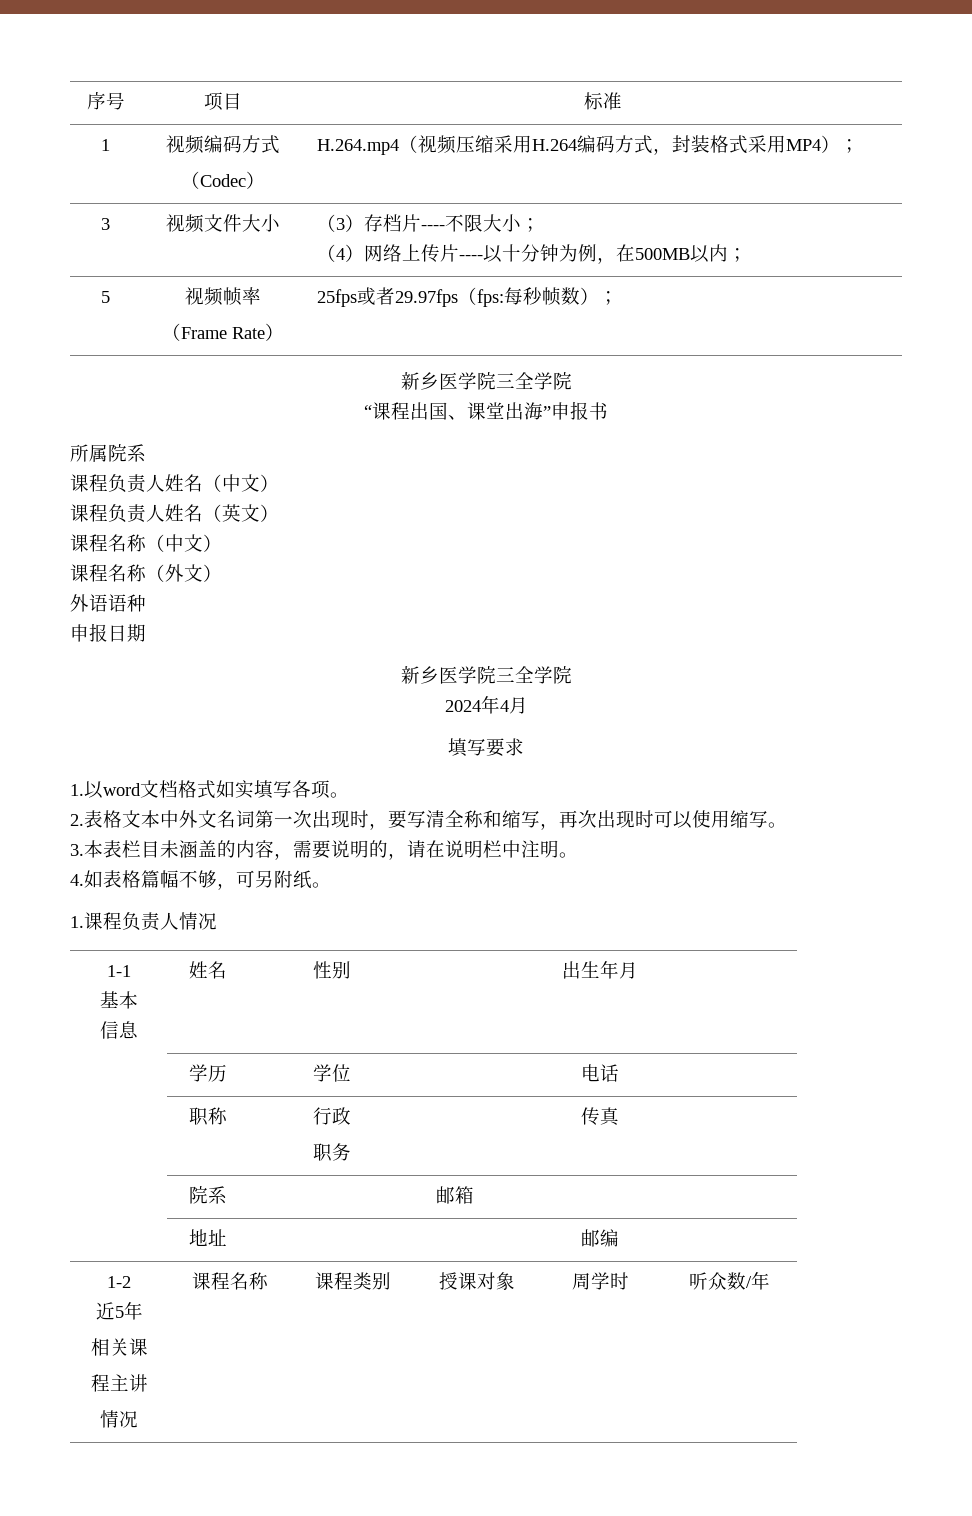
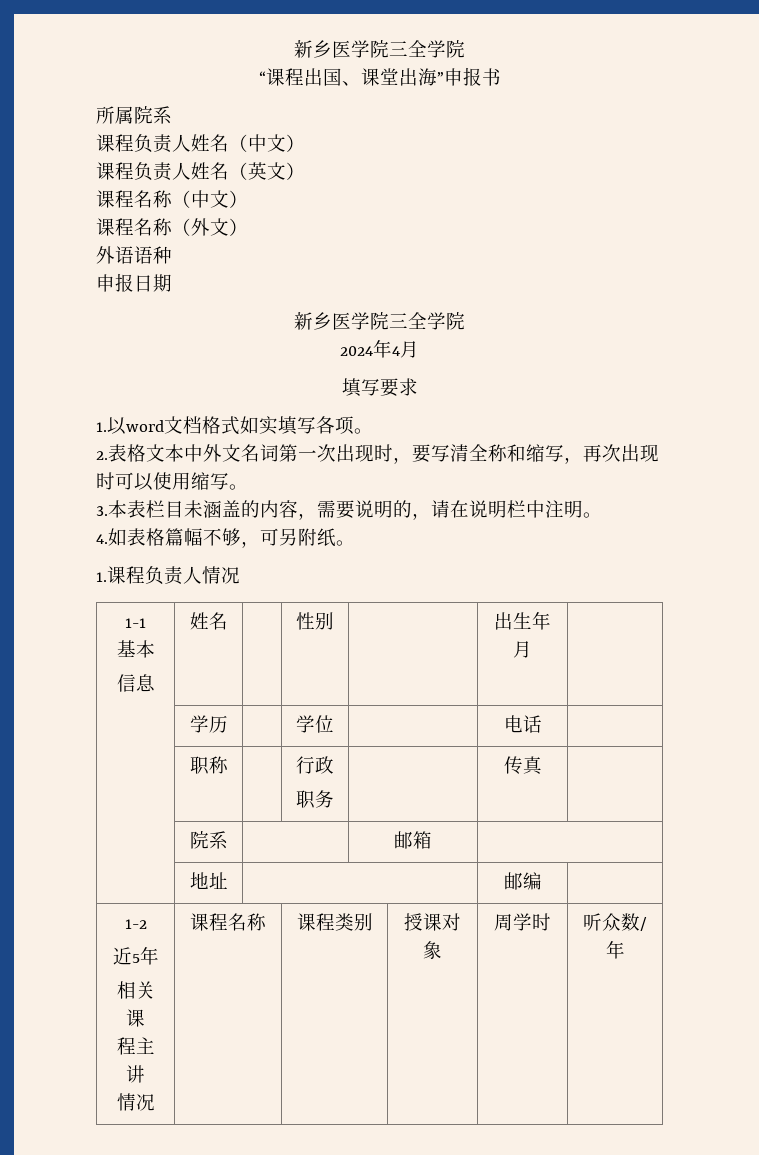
[86,92,125,110] [203,92,242,111] [584,92,622,110] [101,139,110,151] [165,135,280,154] [180,171,265,189] [317,135,860,155] [101,218,110,230] [165,214,280,233] [317,214,541,232] [317,244,748,264] [101,291,110,303] [184,287,261,306] [161,323,284,341] [317,287,619,307] 序号 | 项目 | 标准 // 1 | 视频编码方式 // （Codec） | H.264.mp4（视频压缩采用H.264编码方式，封装格式采用MP4）； // 3 | 视频文件大小 | （3）存档片----不限大小； // （4）网络上传片----以十分钟为例，在500MB以内； // 5 | 视频帧率 // （Frame Rate） | 25fps或者29.97fps（fps:每秒帧数）； // -> (294, 49) none

